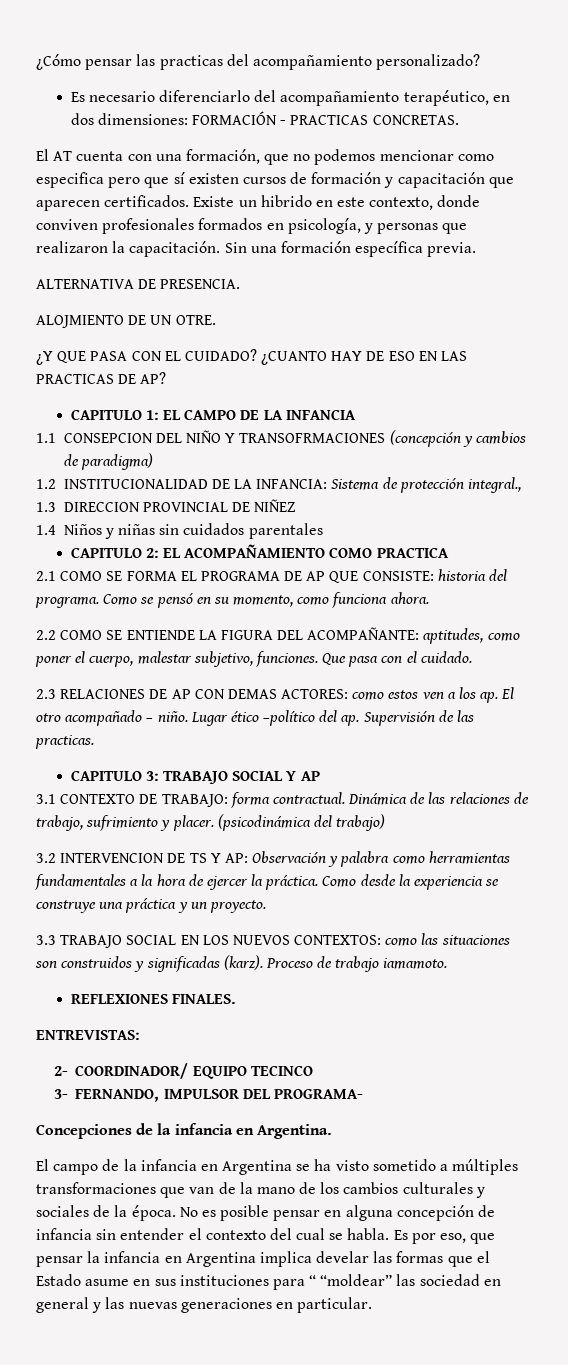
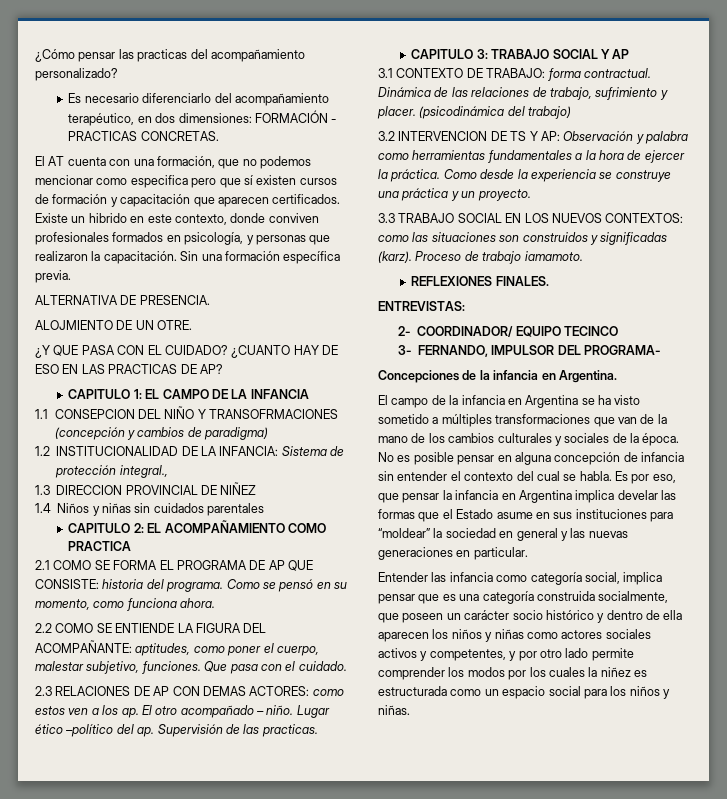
[309,1274,416,1286] “ “moldear” las -> [378,528,443,538] “moldear” la
(373, 1305) none -> [378,572,663,585] [378,591,669,604] [378,610,683,623] [378,629,651,642] [378,648,634,661] [378,667,647,680] [378,686,670,699] [378,705,410,715] // Entender las infancia como categoría social, implica pensar que es una categoría construida socialmente, que poseen un carácter socio histórico y dentro de ella aparecen los niños y niñas como actores sociales activos y competentes, y por otro lado permite comprender los modos por los cuales la niñez es estructurada como un espacio social para los niños y niñas.

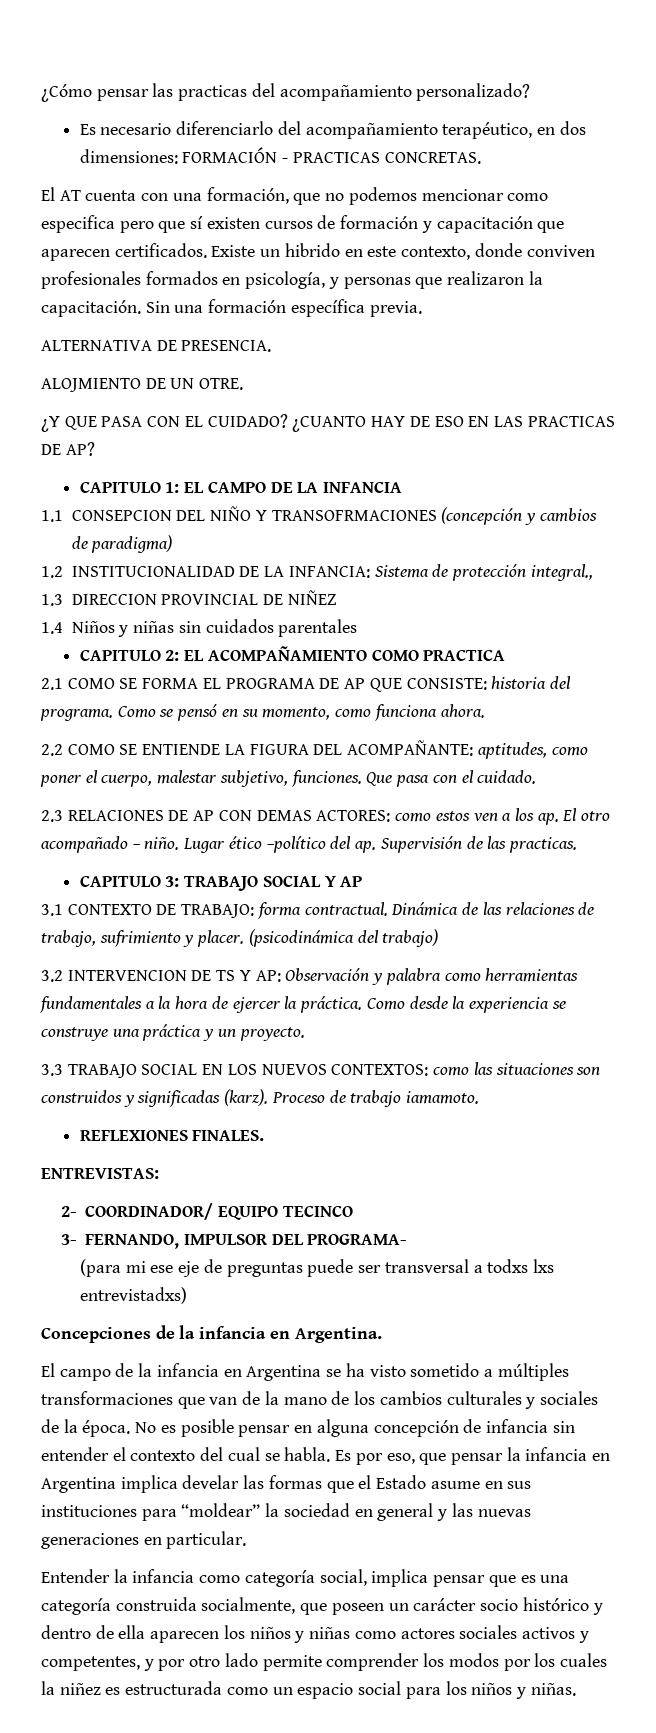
(662, 350) none -> [80,1259,554,1277] [80,1287,188,1304] // (para mi ese eje de preguntas puede ser transversal a todxs lxs entrevistadxs)
[431,572,447,582] las -> [113,1569,128,1583] la

